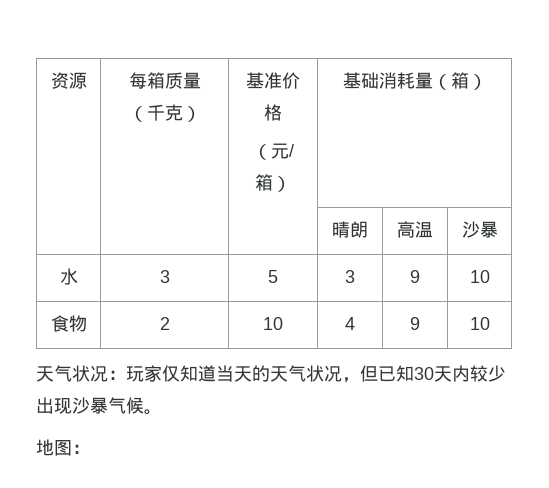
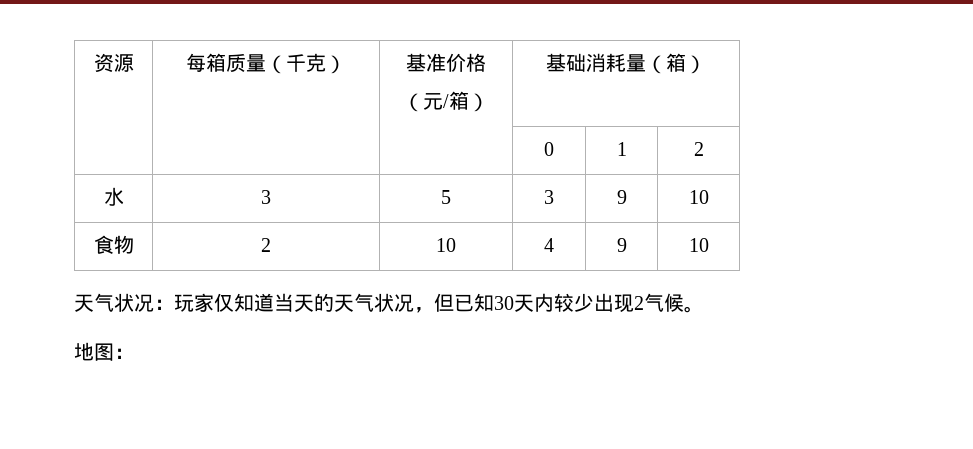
[332,221,368,238] [397,221,433,238] [461,221,498,238] 晴朗 | 高温 | 沙暴 -> [544,142,554,156] [616,142,627,156] [693,142,704,156] 0 | 1 | 2
[72,397,108,414] 沙暴 -> [634,296,644,310] 2

